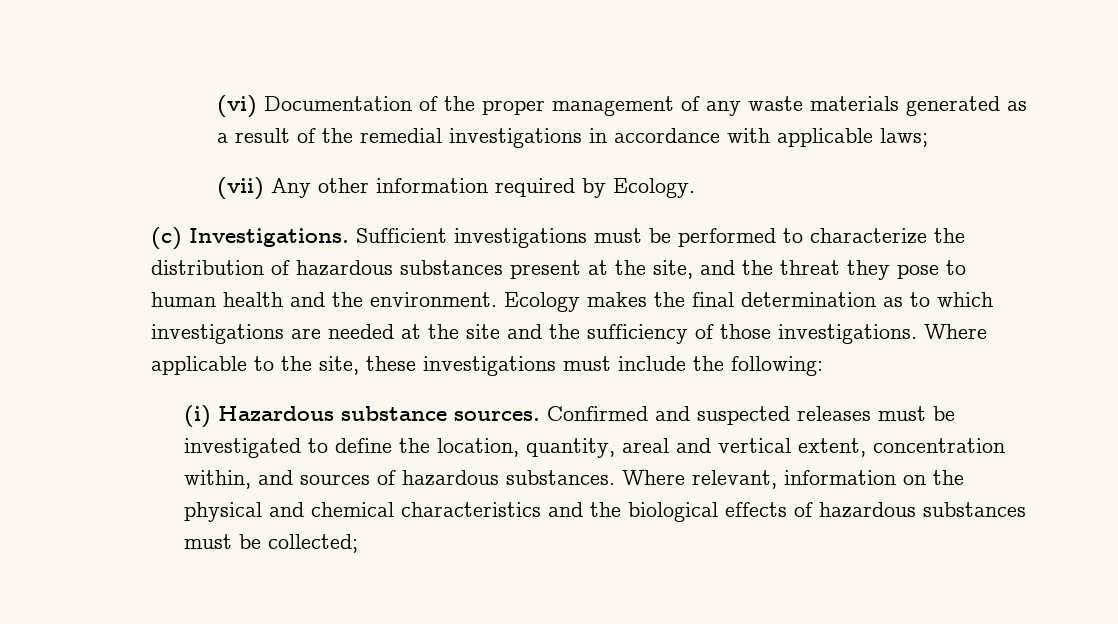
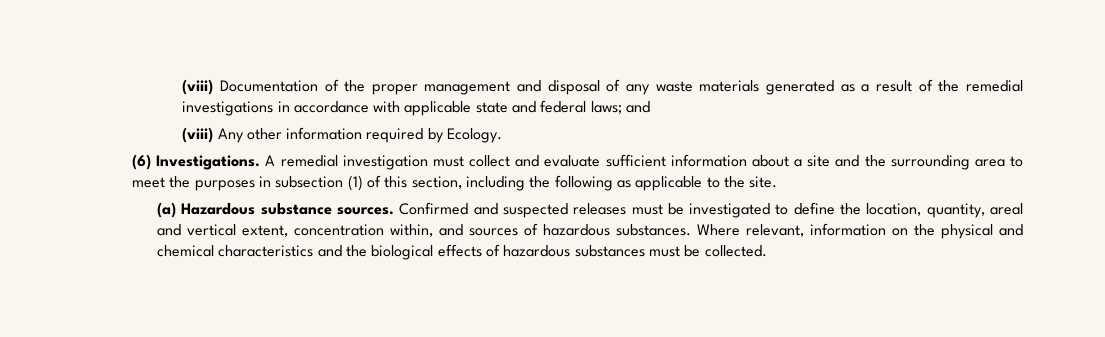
[217,95,258,118] (vi) -> [182,79,214,95] (viii)
(675, 106) none -> [517,80,600,95] and disposal
(874, 137) none -> [475,100,587,113] state and federal
[217,177,265,200] // (vii) -> [626,101,651,113] [182,127,214,143] and // (viii)
[151,227,966,250] [151,260,967,280] [151,292,994,312] [151,324,988,344] [151,356,824,376] [184,405,212,428] (c) Investigations. Sufficient investigations must be performed to characterize the distribution of hazardous substances present at the site, and the threat they pose to human health and the environment. Ecology makes the final determination as to which investigations are needed at the site and the sufficiency of those investigations. Where applicable to the site, these investigations must include the following: // (i) -> [132,154,1023,170] [132,175,778,191] [157,202,177,218] (6) Investigations. A remedial investigation must collect and evaluate sufficient information about a site and the surrounding area to meet the purposes in subsection (1) of this section, including the following as applicable to the site. // (a)
[268,534,359,553] collected; -> [704,245,767,257] collected.

